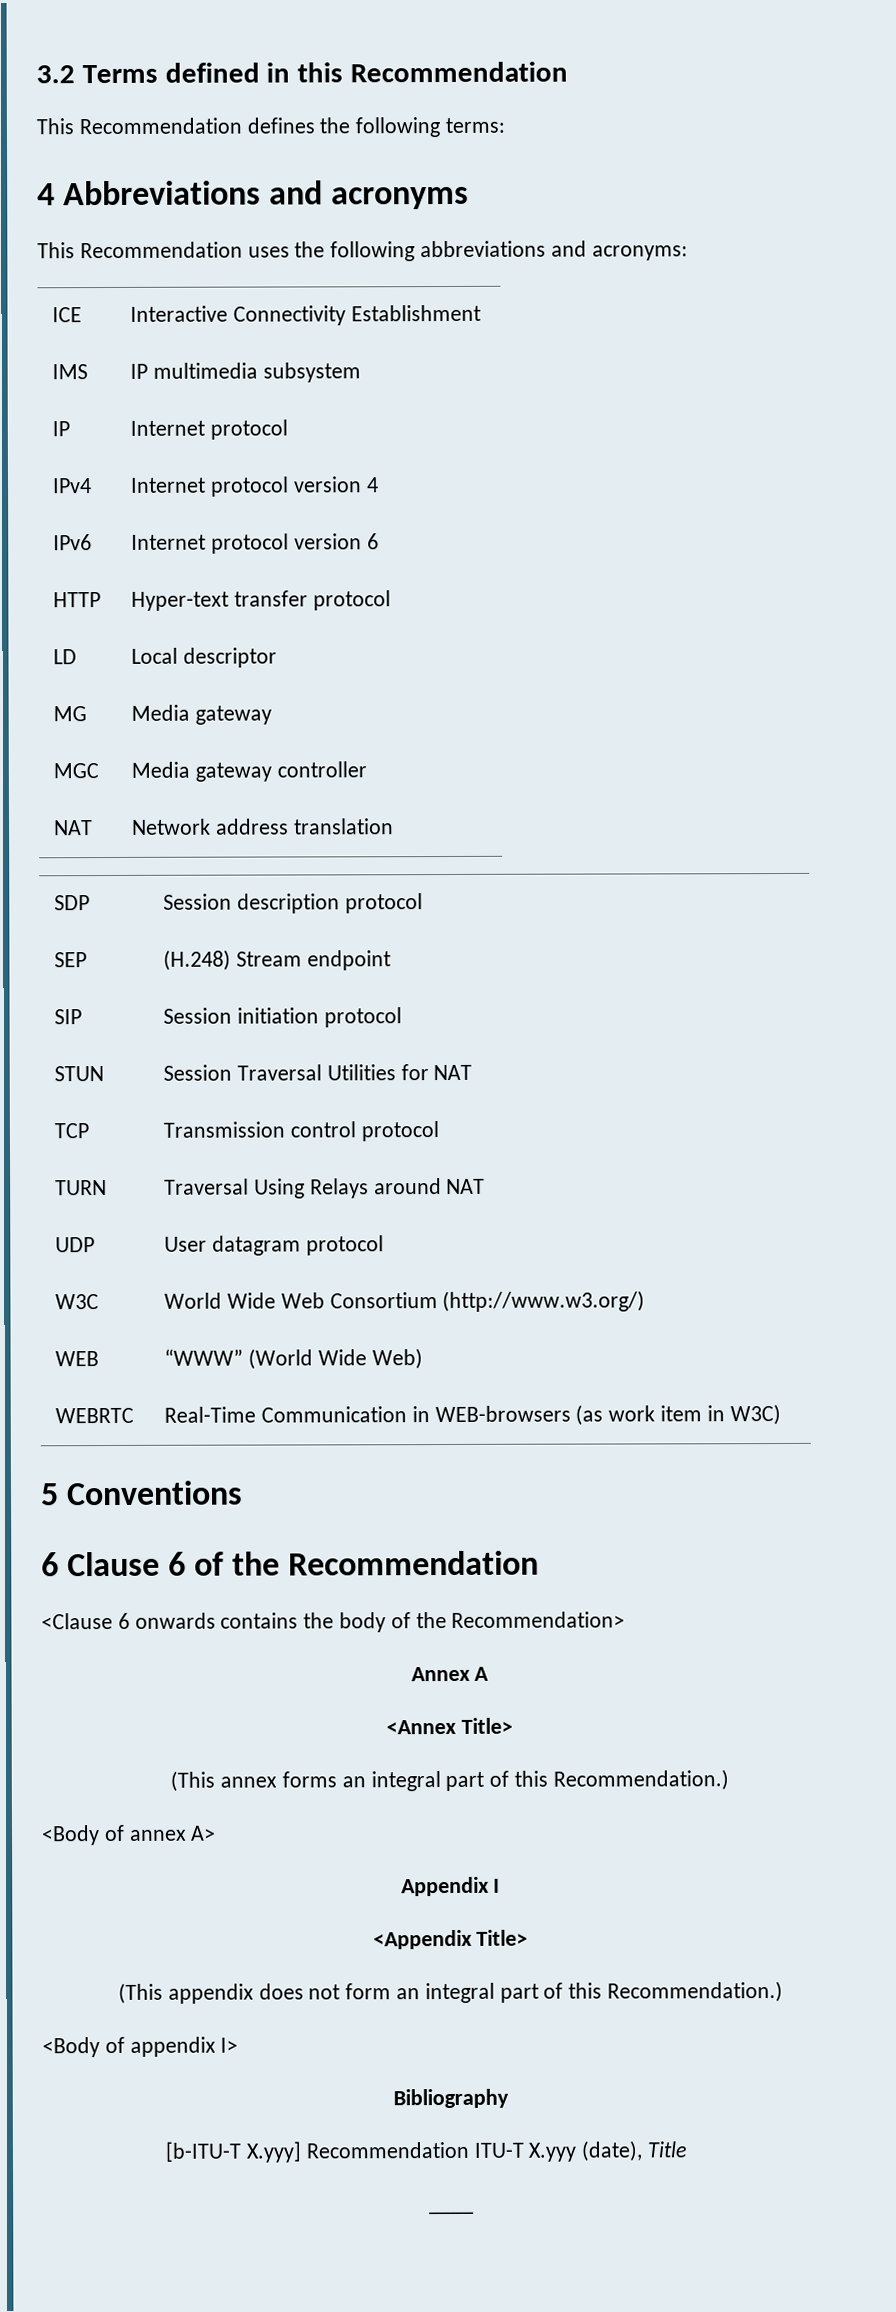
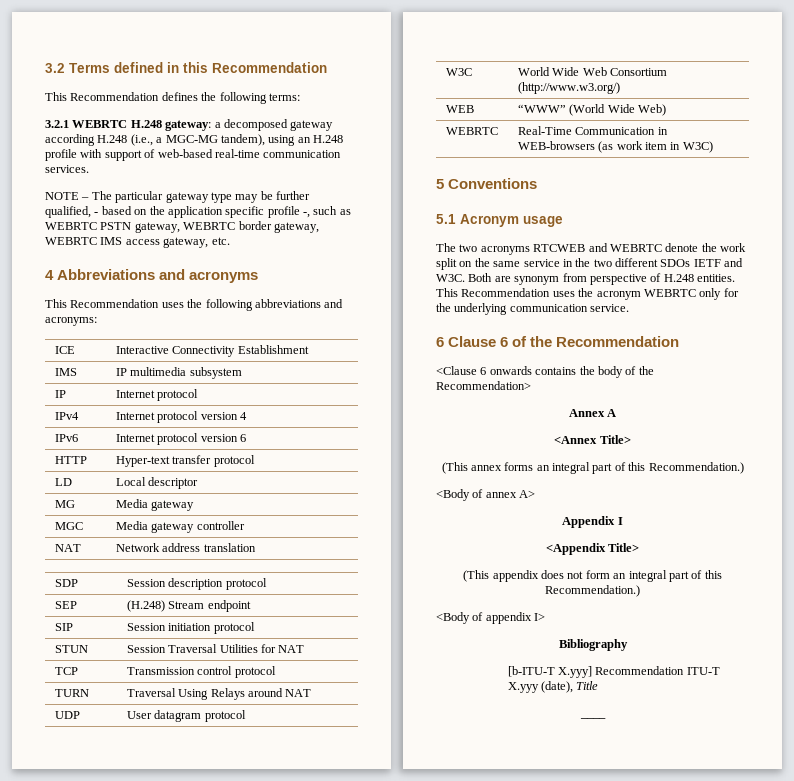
(506, 125) none -> [45,119,334,131] [45,134,343,146] [45,149,342,161] [45,165,89,173] [45,191,310,203] [45,206,351,218] [45,221,319,233] [45,237,230,248] // 3.2.1 WEBRTC H.248 gateway: a decomposed gateway according H.248 (i.e., a MGC-MG tandem), using an H.248 profile with support of web-based real-time communication services. // NOTE – The particular gateway type may be further qualified, - based on the application specific profile -, such as WEBRTC PSTN gateway, WEBRTC border gateway, WEBRTC IMS access gateway, etc.
(244, 1493) none -> [436,214,563,227] [436,243,746,255] [436,258,744,270] [436,273,735,285] [436,288,739,300] [436,303,630,315] // 5.1 Acronym usage // The two acronyms RTCWEB and WEBRTC denote the work split on the same service in the two different SDOs IETF and W3C. Both are synonym from perspective of H.248 entities. This Recommendation uses the acronym WEBRTC only for the underlying communication service.

